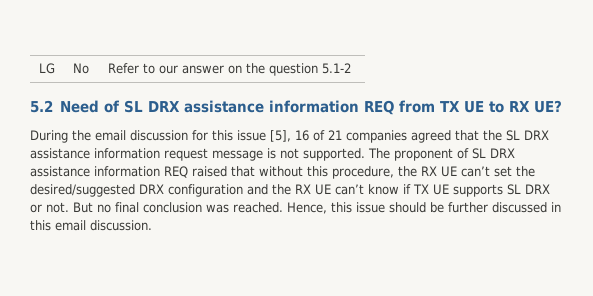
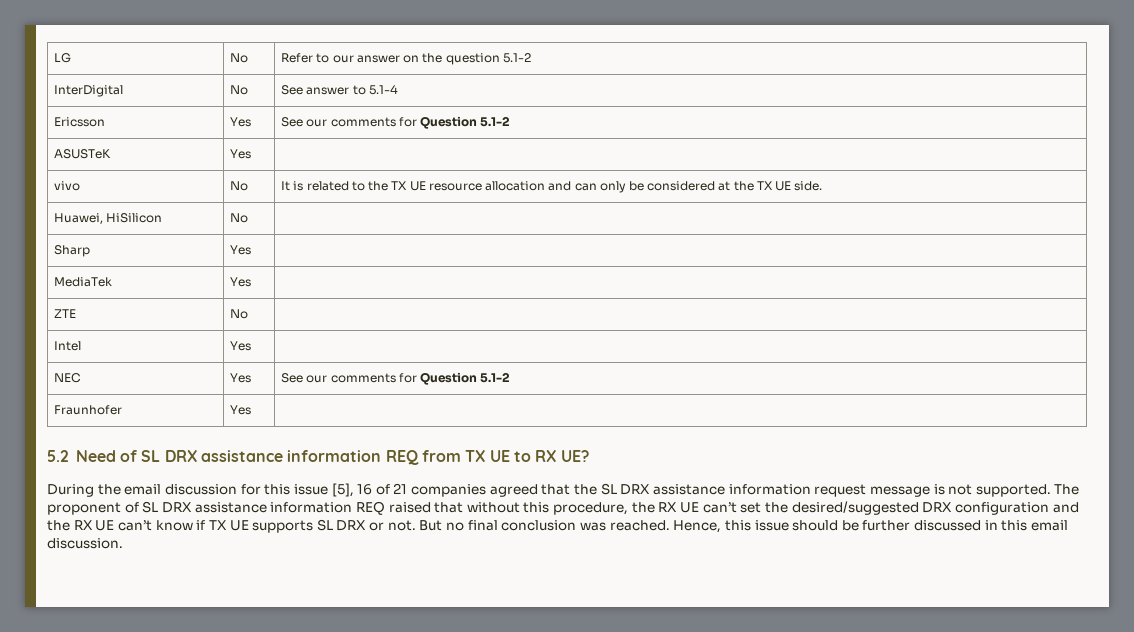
(351, 68) none -> [54,85,124,97] [230,85,249,95] [281,85,398,95] [54,117,106,127] [230,117,252,127] [281,116,511,129] [54,149,112,159] [230,149,252,159] [54,181,81,191] [230,181,249,191] [281,181,823,193] [54,213,163,224] [230,213,249,223] [54,245,91,257] [230,245,252,255] [54,277,113,287] [230,277,252,287] [54,309,77,318] [230,309,249,319] [54,341,82,351] [230,341,252,351] [54,373,82,383] [230,373,252,383] [281,372,511,385] [54,405,123,415] [230,405,252,415] // InterDigital | No | See answer to 5.1-4 // Ericsson | Yes | See our comments for Question 5.1-2 // ASUSTeK | Yes | // vivo | No | It is related to the TX UE resource allocation and can only be considered at the TX UE side. // Huawei, HiSilicon | No | // Sharp | Yes | // MediaTek | Yes | // ZTE | No | // Intel | Yes | // NEC | Yes | See our comments for Question 5.1-2 // Fraunhofer | Yes |

